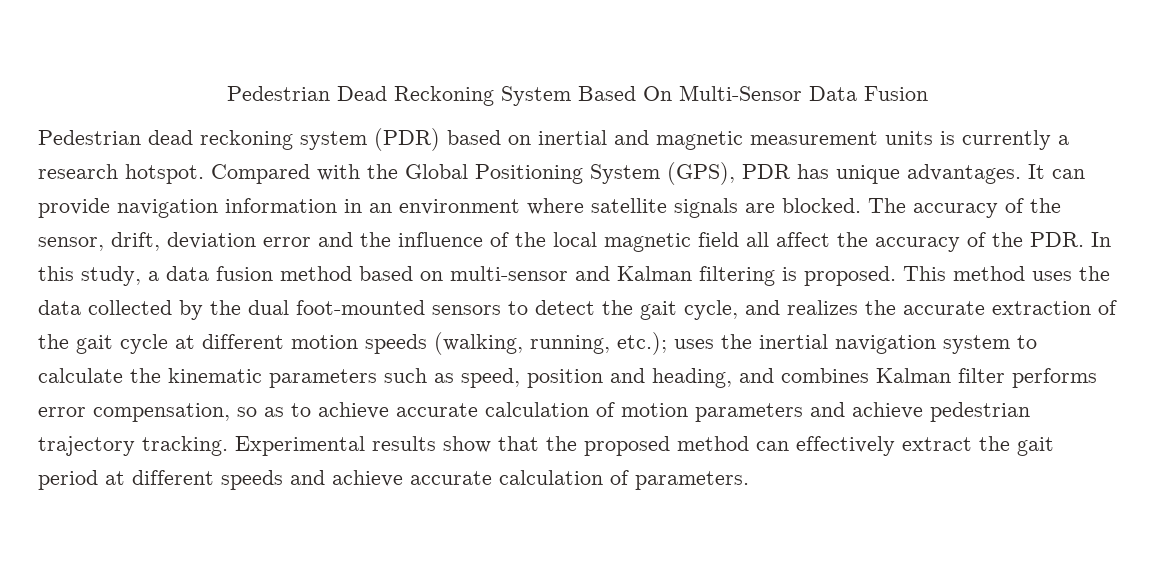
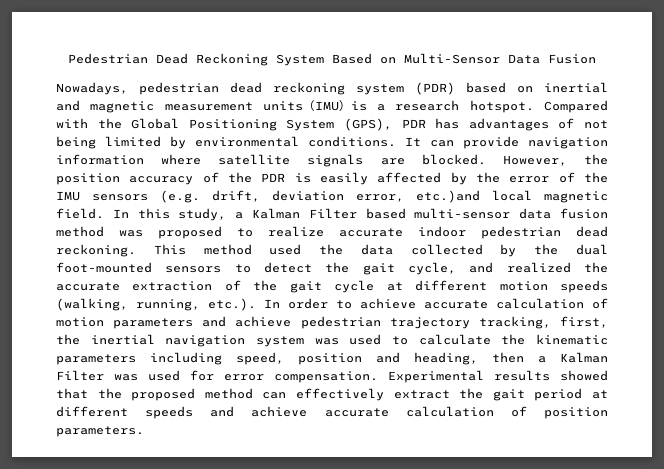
[643,86,672,101] On -> [380,57,396,64] on
[38,130,141,145] Pedestrian -> [56,82,219,95] Nowadays, pedestrian
[940,130,1051,150] is currently -> [302,100,367,111] （IMU）is
[836,164,1021,184] unique advantages. -> [468,118,609,131] [56,136,396,149] advantages of not being limited by environmental conditions.
[344,199,520,215] in an environment -> (144, 159) none
[868,198,1061,218] [38,232,1111,252] [38,266,896,286] The accuracy of the sensor, drift, deviation error and the influence of the local magnetic field all affect the accuracy of the PDR. In this study, a data fusion method based on multi-sensor and Kalman filtering is proposed. -> [502,154,609,166] [56,172,608,185] [56,190,608,203] [56,208,608,221] [56,226,608,239] [56,244,136,257] However, the position accuracy of the PDR is easily affected by the error of the IMU sensors (e.g. drift, deviation error, etc.)and local magnetic field. In this study, a Kalman Filter based multi-sensor data fusion method was proposed to realize accurate indoor pedestrian dead reckoning.
[1032,271,1072,281] uses -> [269,244,302,255] used
[787,300,858,315] realizes -> [506,262,571,273] realized
[617,332,1037,355] [38,368,1097,388] [38,403,284,422] etc.); uses the inertial navigation system to calculate the kinematic parameters such as speed, position and heading, and combines Kalman filter performs error compensation, so as -> [208,298,328,311] etc.). In order
[142,436,228,456] tracking. -> [478,316,608,329] [56,334,608,347] [56,352,608,365] [56,370,378,383] tracking, first, the inertial navigation system was used to calculate the kinematic parameters including speed, position and heading, then a Kalman Filter was used for error compensation.
[443,436,491,453] show -> [560,370,608,381] showed
(629, 477) none -> [544,407,608,419] position

